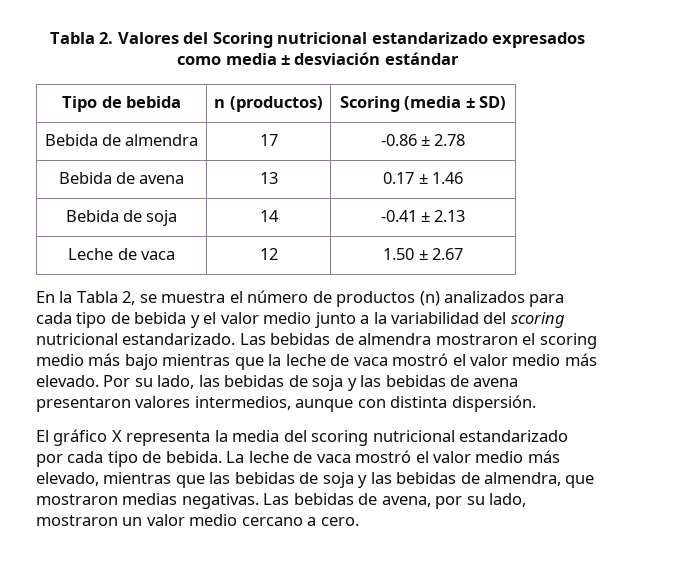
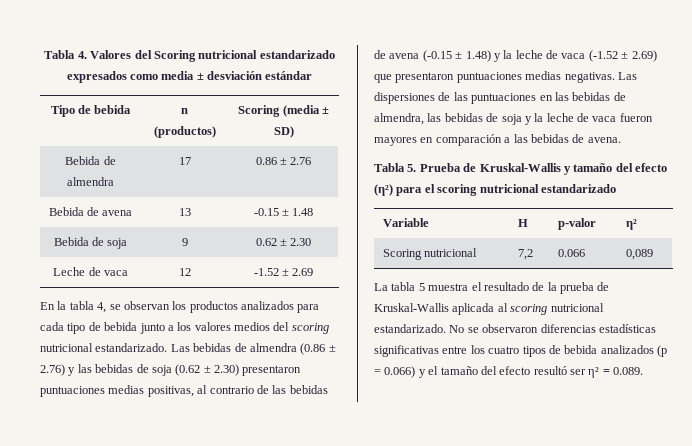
[49,32,114,44] Tabla 2. -> [44,50,87,59] Tabla 4.
[380,134,466,146] -0.86 ± 2.78 -> [255,157,312,165] 0.86 ± 2.76
[383,172,463,184] 0.17 ± 1.46 -> [253,208,314,216] -0.15 ± 1.48
[259,210,279,222] [380,210,466,222] 14 | -0.41 ± 2.13 -> [181,238,188,246] [255,238,312,246] 9 | 0.62 ± 2.30
[383,248,463,260] 1.50 ± 2.67 -> [253,268,314,276] -1.52 ± 2.69
[76,290,440,307] Tabla 2, se muestra el número de productos (n) -> [69,301,238,313] tabla 4, se observan los productos
[190,312,480,328] y el valor medio junto a la variabilidad -> [139,322,270,334] junto a los valores medios
[435,333,597,349] [36,353,597,370] [36,375,519,391] [36,395,536,412] [36,429,569,446] [36,450,560,467] [36,472,595,488] [36,493,527,509] [36,514,359,526] mostraron el scoring medio más bajo mientras que la leche de vaca mostró el valor medio más elevado. Por su lado, las bebidas de soja y las bebidas de avena presentaron valores intermedios, aunque con distinta dispersión. // El gráfico X representa la media del scoring nutricional estandarizado por cada tipo de bebida. La leche de vaca mostró el valor medio más elevado, mientras que las bebidas de soja y las bebidas de almendra, que mostraron medias negativas. Las bebidas de avena, por su lado, mostraron un valor medio cercano a cero. -> [300,343,336,355] [40,364,302,376] [40,385,328,397] [374,50,657,62] [374,71,637,83] [374,92,626,104] [374,113,653,125] [374,134,621,146] [374,163,667,175] [374,184,616,196] [382,218,429,227] [517,219,528,227] [557,218,596,230] [625,219,637,230] [382,248,477,260] [517,249,533,260] [557,249,585,257] [625,249,653,260] [374,282,610,294] [374,303,604,315] [374,324,656,333] [374,345,667,357] [374,366,644,378] (0.86 ± 2.76) y las bebidas de soja (0.62 ± 2.30) presentaron puntuaciones medias positivas, al contrario de las bebidas de avena (-0.15 ± 1.48) y la leche de vaca (-1.52 ± 2.69) que presentaron puntuaciones medias negativas. Las dispersiones de las puntuaciones en las bebidas de almendra, las bebidas de soja y la leche de vaca fueron mayores en comparación a las bebidas de avena. // Tabla 5. Prueba de Kruskal-Wallis y tamaño del efecto (η²) para el scoring nutricional estandarizado // Variable | H | p-valor | η² // Scoring nutricional | 7,2 | 0.066 | 0,089 // La tabla 5 muestra el resultado de la prueba de Kruskal-Wallis aplicada al scoring nutricional estandarizado. No se observaron diferencias estadísticas significativas entre los cuatro tipos de bebida analizados (p = 0.066) y el tamaño del efecto resultó ser η² = 0.089.

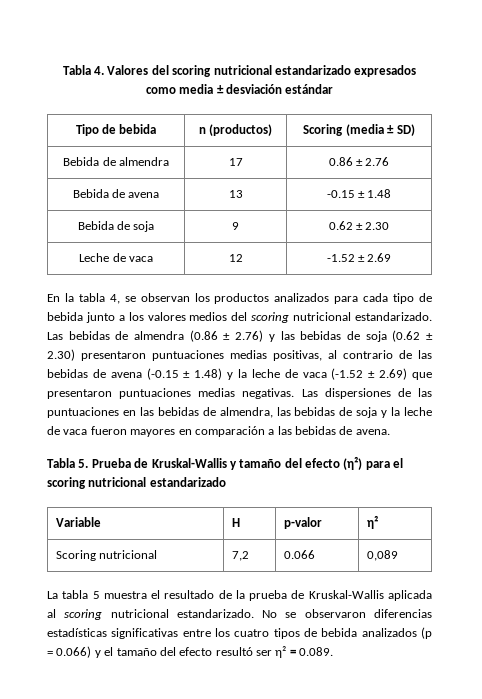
[153,50,196,62] Scoring -> [172,65,212,77] scoring

